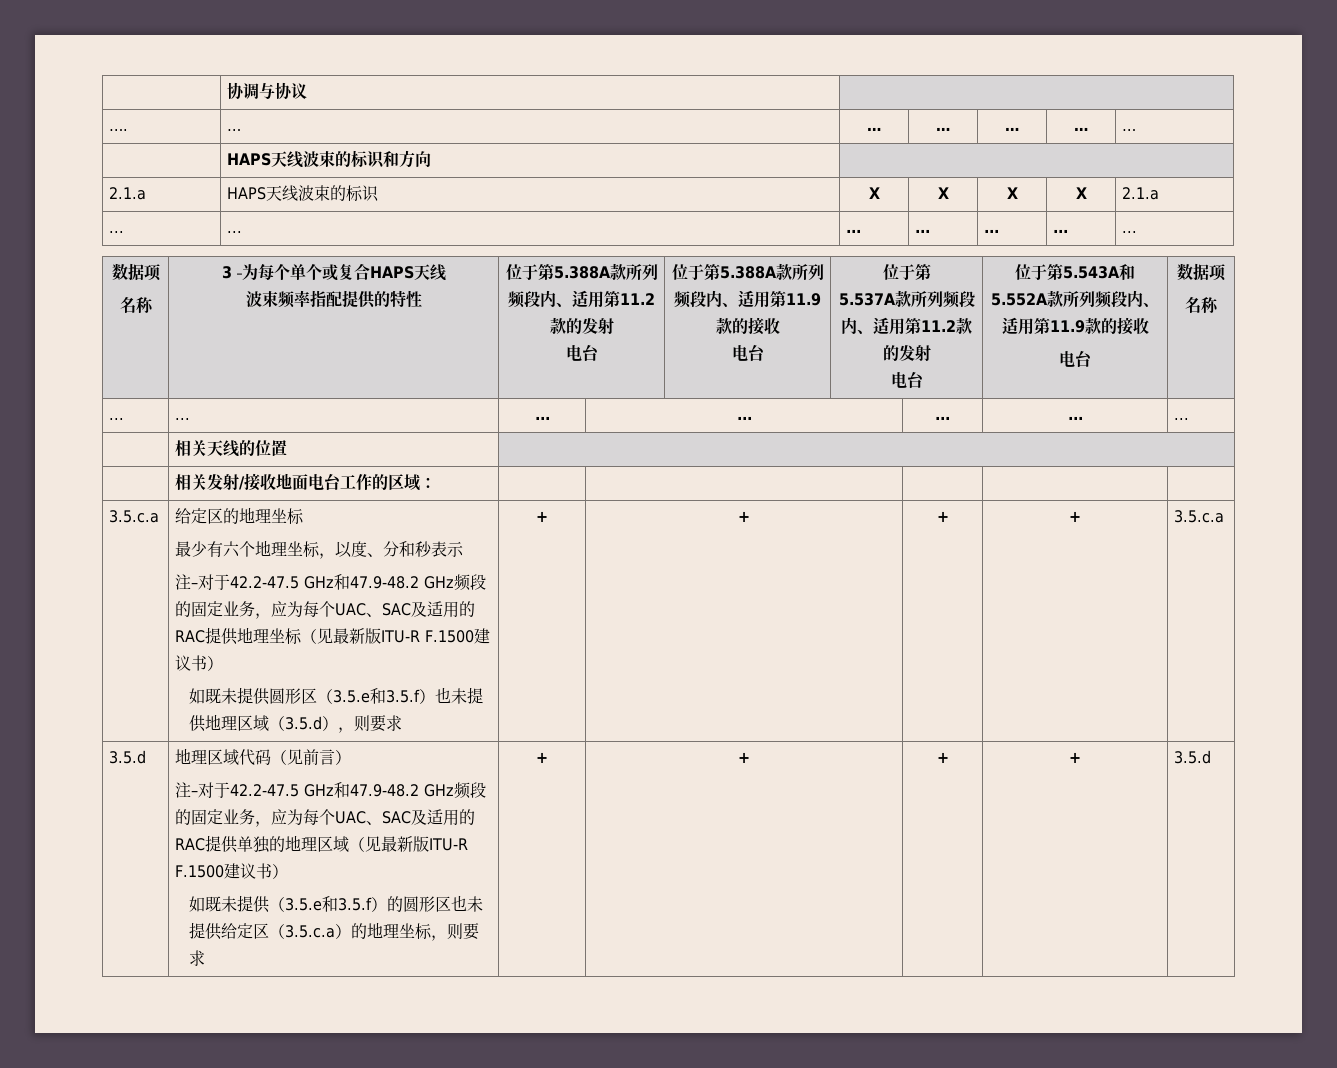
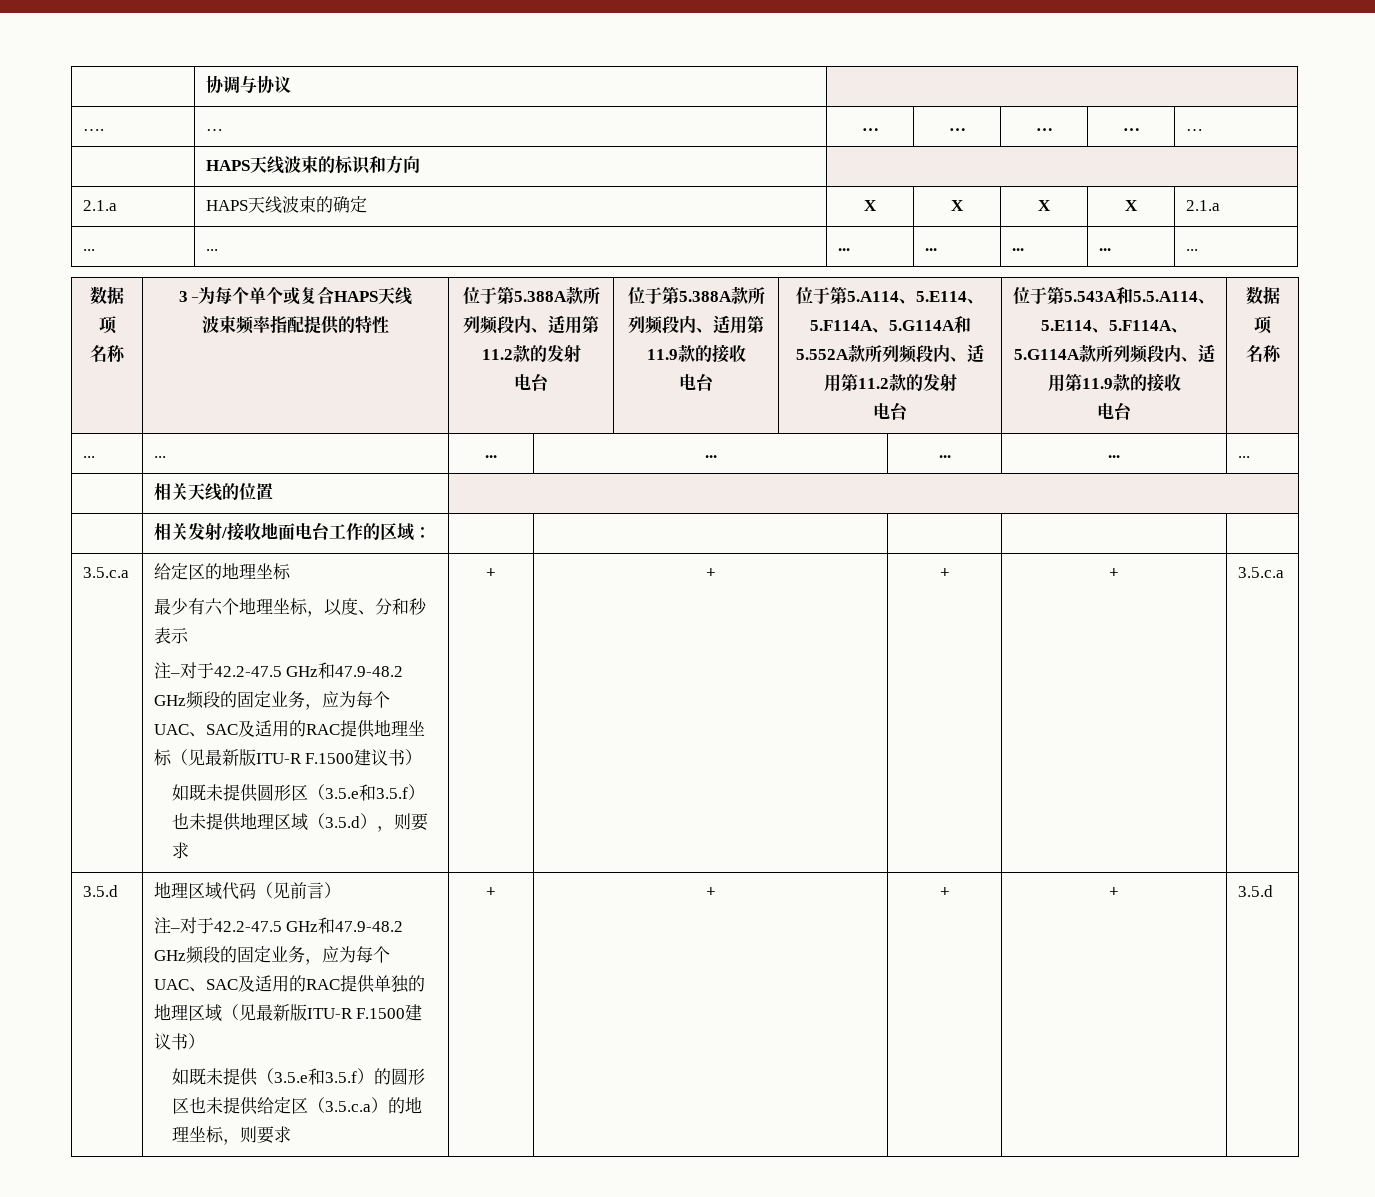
[346,185,380,202] 标识 -> [332,196,367,213] 确定
[838,293,896,306] // 5.537A -> [847,291,984,304] [809,316,971,333] [796,349,849,360] 5.A114、5.E114、5.F114A、5.G114A和5.552A
[991,293,1048,306] 5.552A -> [1133,291,1215,304] [1040,320,1188,333] [1013,349,1080,360] 5.5.A114、5.E114、5.F114A、5.G114A

